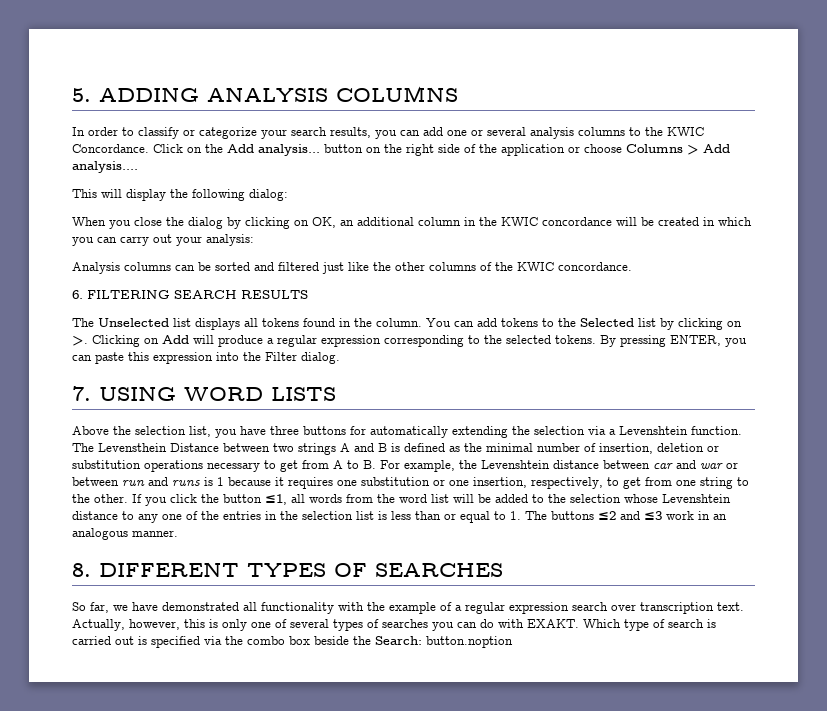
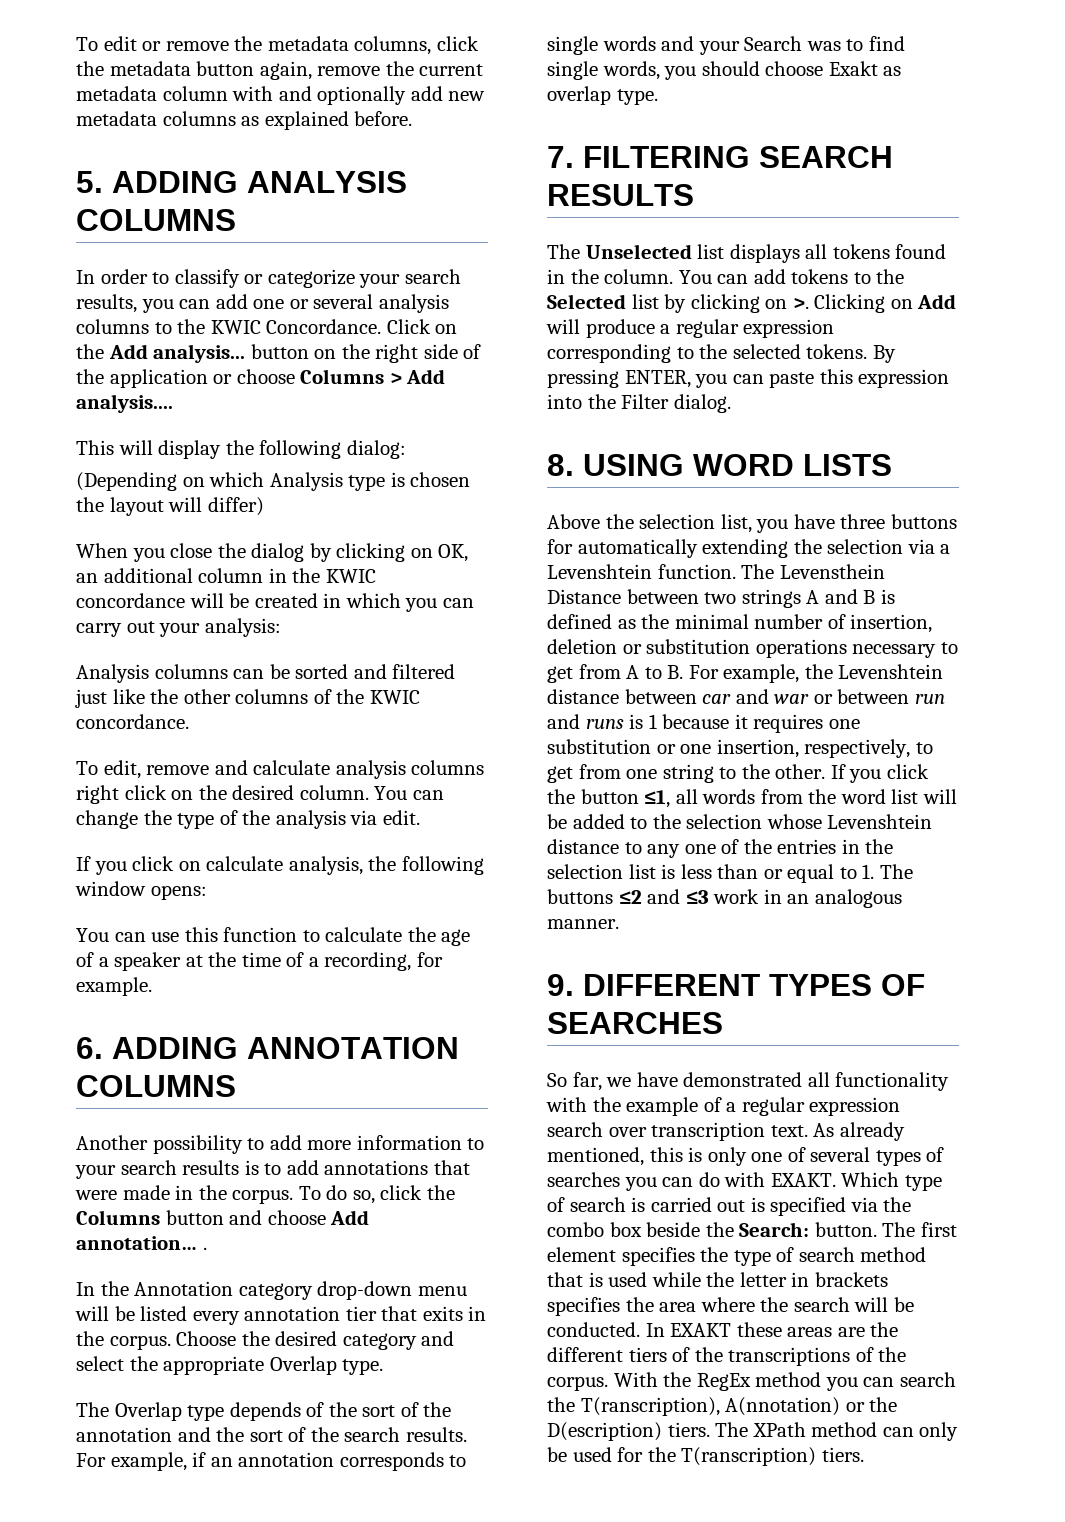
(72, 95) none -> [76,36,479,55] [76,61,484,80] [76,86,486,105] [76,111,413,130] To edit or remove the metadata columns, click the metadata button again, remove the current metadata column with and optionally add new metadata columns as explained before. //
(288, 195) none -> [76,472,471,491] [76,497,264,516] // (Depending on which Analysis type is chosen the layout will differ)
[72,290,83,299] 6. -> [76,760,485,779] [76,785,444,804] [76,810,420,829] [76,856,484,875] [75,881,207,900] [76,927,471,946] [76,952,443,971] [76,977,152,996] [76,1037,459,1059] [76,1075,236,1097] [76,1135,485,1154] [75,1160,470,1179] [75,1185,455,1204] [76,1210,370,1225] [76,1236,207,1250] [76,1281,467,1300] [75,1306,487,1325] [76,1331,455,1350] [76,1356,384,1375] [76,1402,452,1421] [76,1427,467,1442] [76,1452,467,1471] [547,36,905,55] [547,61,902,80] [547,86,658,105] [547,146,574,168] To edit, remove and calculate analysis columns right click on the desired column. You can change the type of the analysis via edit. // If you click on calculate analysis, the following window opens: // You can use this function to calculate the age of a speaker at the time of a recording, for example. // 6. ADDING ANNOTATION COLUMNS // Another possibility to add more information to your search results is to add annotations that were made in the corpus. To do so, click the Columns button and choose Add annotation… . // In the Annotation category drop-down menu will be listed every annotation tier that exits in the corpus. Choose the desired category and select the appropriate Overlap type. // The Overlap type depends of the sort of the annotation and the sort of the search results. For example, if an annotation corresponds to single words and your Search was to find single words, you should choose Exakt as overlap type. // 7.
[72,386,91,401] 7. -> [547,454,574,476] 8.
[72,563,91,577] 8. -> [547,974,574,996] 9.
[72,619,180,631] Actually, however, -> [813,1122,905,1141] [547,1147,644,1166] As already mentioned,
[426,636,513,648] button.noption -> [814,1222,957,1237] [547,1247,927,1266] [547,1272,888,1287] [547,1297,914,1316] [547,1322,899,1337] [547,1347,907,1366] [547,1372,956,1391] [547,1397,898,1416] [547,1422,959,1441] [547,1447,864,1466] button. The first element specifies the type of search method that is used while the letter in brackets specifies the area where the search will be conducted. In EXAKT these areas are the different tiers of the transcriptions of the corpus. With the RegEx method you can search the T(ranscription), A(nnotation) or the D(escription) tiers. The XPath method can only be used for the T(ranscription) tiers.

